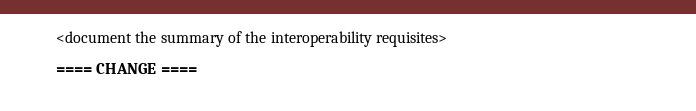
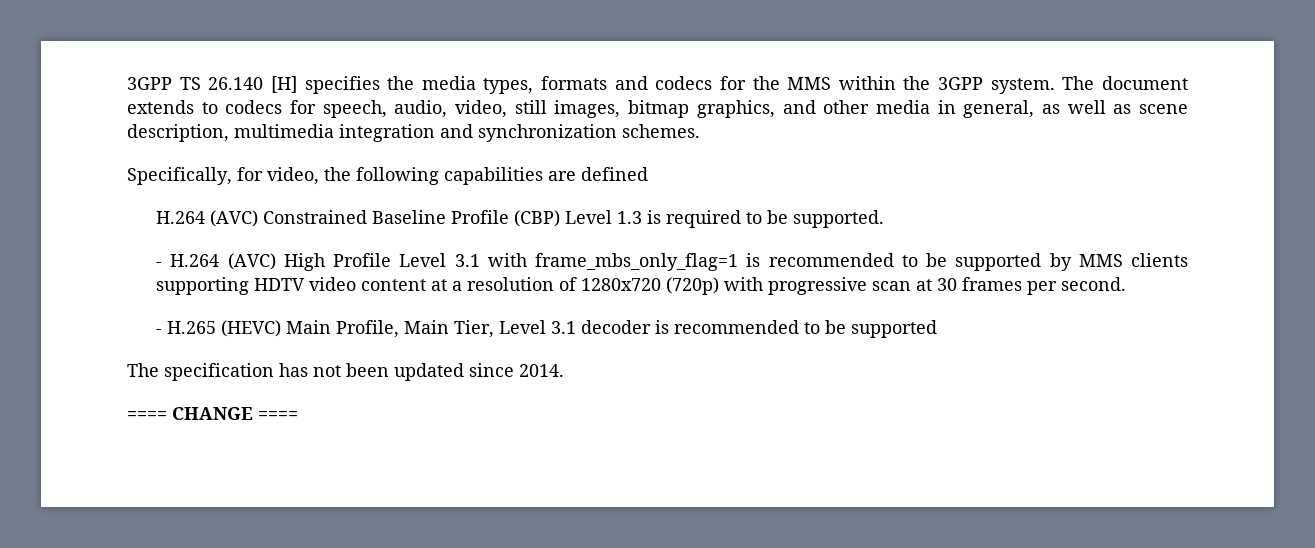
[56,31,447,47] <document the summary of the interoperability requisites> -> [127,76,1189,94] [127,100,1189,118] [127,124,700,142] [127,167,648,185] [156,210,885,228] [156,253,1188,271] [156,277,1127,295] [156,320,938,338] [127,363,564,381] 3GPP TS 26.140 [H] specifies the media types, formats and codecs for the MMS within the 3GPP system. The document extends to codecs for speech, audio, video, still images, bitmap graphics, and other media in general, as well as scene description, multimedia integration and synchronization schemes. // Specifically, for video, the following capabilities are defined // H.264 (AVC) Constrained Baseline Profile (CBP) Level 1.3 is required to be supported. // - H.264 (AVC) High Profile Level 3.1 with frame_mbs_only_flag=1 is recommended to be supported by MMS clients supporting HDTV video content at a resolution of 1280x720 (720p) with progressive scan at 30 frames per second. // - H.265 (HEVC) Main Profile, Main Tier, Level 3.1 decoder is recommended to be supported // The specification has not been updated since 2014.

